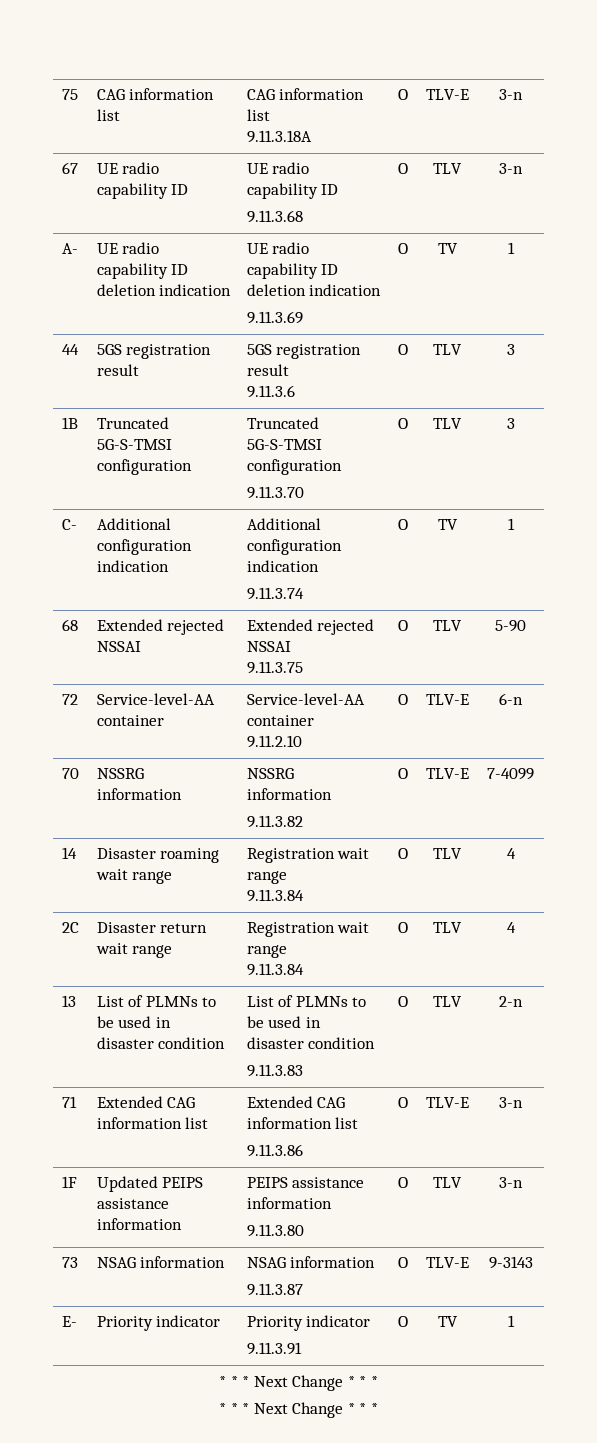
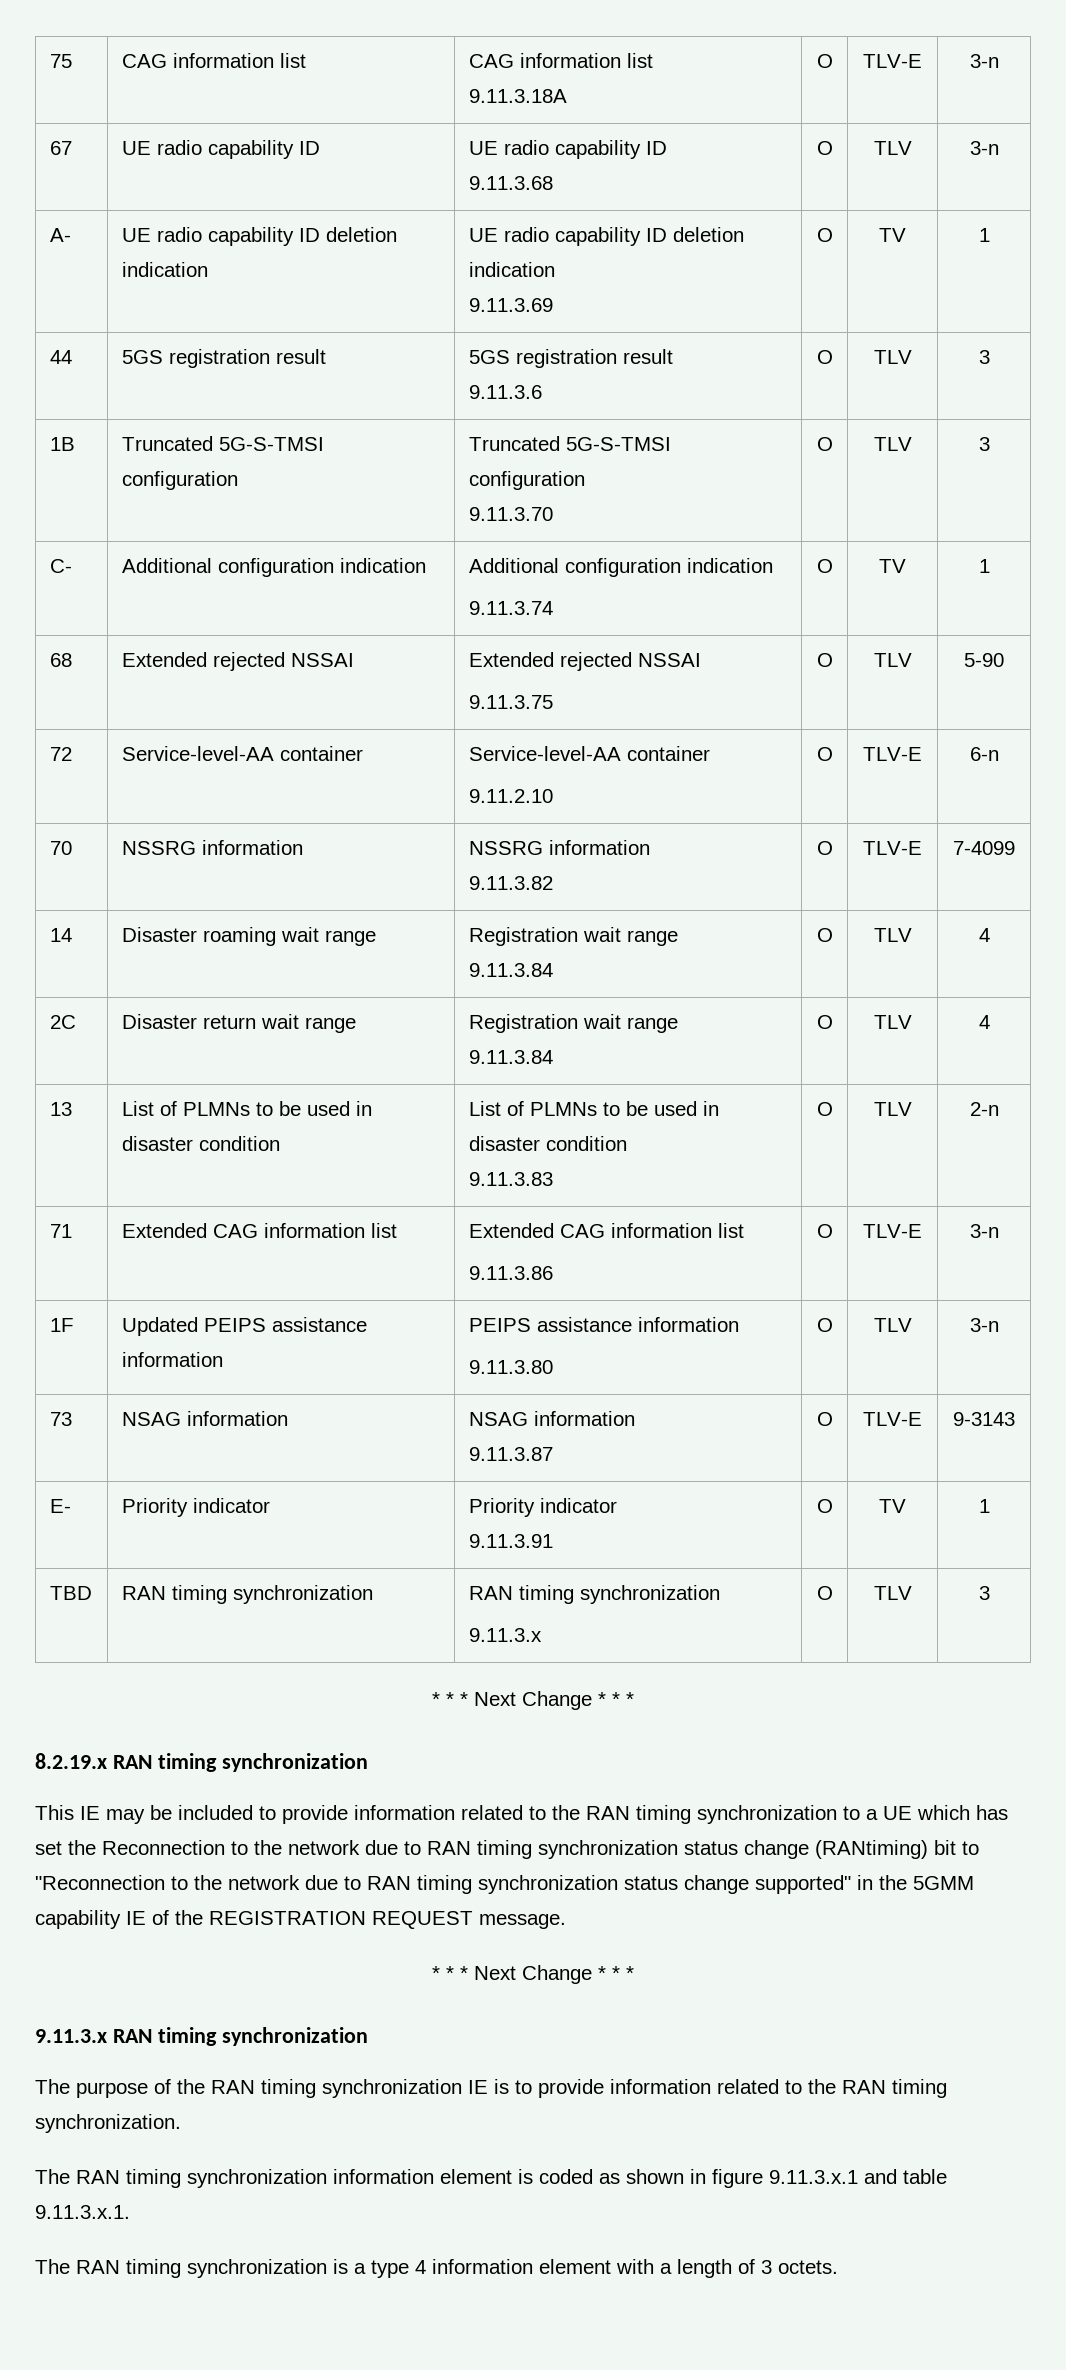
[218,1375,379,1391] [218,1402,379,1418] // * * * Next Change * * * // * * * Next Change * * * -> [49,1586,92,1600] [121,1585,373,1604] [468,1585,720,1604] [468,1628,542,1642] [816,1586,833,1600] [873,1586,912,1600] [978,1586,990,1600] [432,1691,634,1710] [35,1753,368,1772] [35,1805,1008,1824] [35,1840,979,1859] [35,1875,974,1894] [35,1910,566,1929] [432,1965,634,1984] [35,2027,368,2046] [35,2079,947,2098] [35,2114,181,2133] [35,2169,947,2188] [35,2205,130,2219] [35,2259,838,2278] // TBD | RAN timing synchronization | RAN timing synchronization // 9.11.3.x | O | TLV | 3 // * * * Next Change * * * // 8.2.19.x RAN timing synchronization // This IE may be included to provide information related to the RAN timing synchronization to a UE which has set the Reconnection to the network due to RAN timing synchronization status change (RANtiming) bit to "Reconnection to the network due to RAN timing synchronization status change supported" in the 5GMM capability IE of the REGISTRATION REQUEST message. // * * * Next Change * * * // 9.11.3.x RAN timing synchronization // The purpose of the RAN timing synchronization IE is to provide information related to the RAN timing synchronization. // The RAN timing synchronization information element is coded as shown in figure 9.11.3.x.1 and table 9.11.3.x.1. // The RAN timing synchronization is a type 4 information element with a length of 3 octets.

